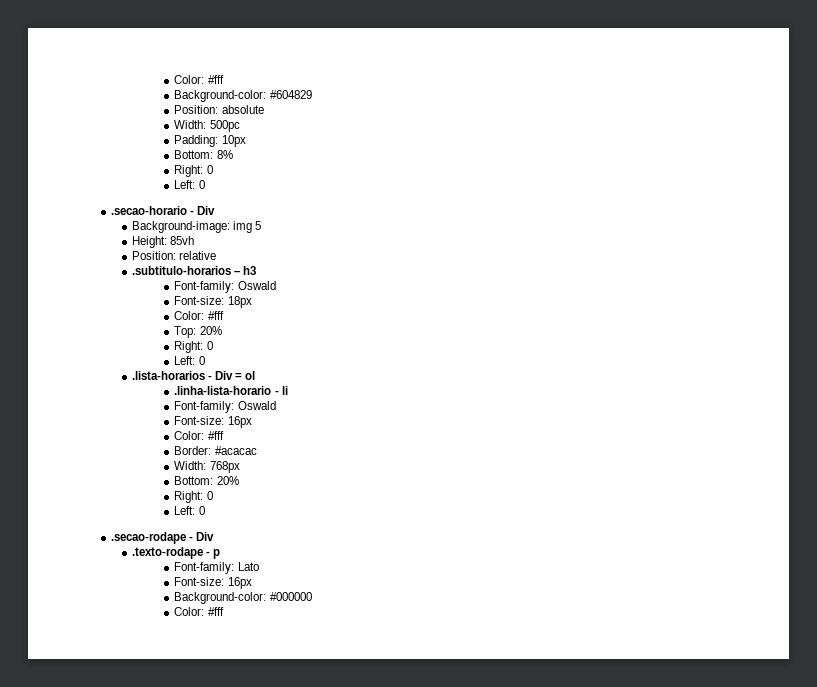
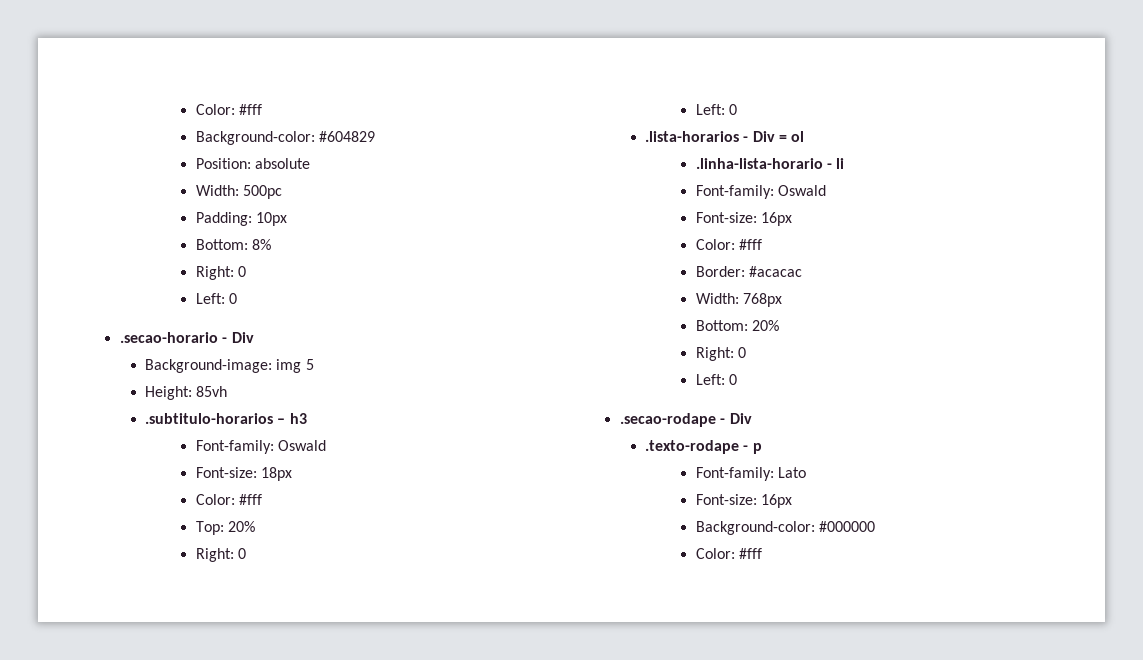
[132,251,217,260] // Position: relative -> (228, 391) none

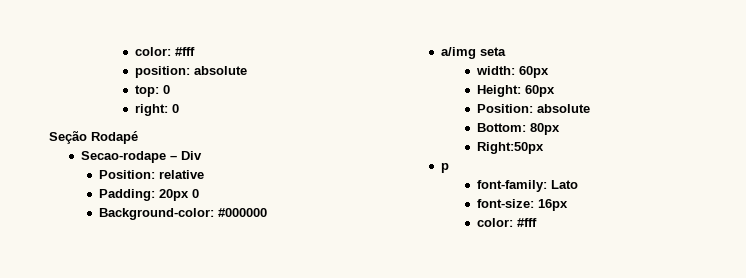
[195,104,263,115] [195,131,376,145] [195,158,311,169] [195,185,283,199] [195,212,288,226] [195,239,272,250] [195,266,247,280] [195,293,238,304] [119,332,254,343] [145,359,314,373] [145,386,228,400] [145,413,307,424] [195,440,327,454] [195,467,293,481] [195,494,263,505] [195,521,256,535] [195,548,247,562] [695,104,738,115] [645,131,805,142] [695,158,845,169] [695,185,827,199] [695,212,793,226] [695,239,763,250] [695,266,803,277] [695,293,783,307] [695,320,780,331] [695,347,747,361] [695,374,738,385] [619,413,752,427] [645,440,762,454] [695,467,807,481] [695,494,793,508] [695,521,876,535] [695,548,763,559] Color: #fff // Background-color: #604829 // Position: absolute // Width: 500pc // Padding: 10px // Bottom: 8% // Right: 0 // Left: 0 // .secao-horario - Div // Background-image: img 5 // Height: 85vh // .subtitulo-horarios – h3 // Font-family: Oswald // Font-size: 18px // Color: #fff // Top: 20% // Right: 0 // Left: 0 // .lista-horarios - Div = ol // .linha-lista-horario - li // Font-family: Oswald // Font-size: 16px // Color: #fff // Border: #acacac // Width: 768px // Bottom: 20% // Right: 0 // Left: 0 // .secao-rodape - Div // .texto-rodape - p // Font-family: Lato // Font-size: 16px // Background-color: #000000 // Color: #fff -> [134,47,195,56] [134,66,247,78] [134,85,170,97] [134,104,179,116] [49,131,138,144] [81,151,203,163] [99,170,205,179] [99,189,200,201] [99,208,268,220] [441,47,507,59] [475,66,549,78] [476,85,555,97] [476,104,590,113] [476,123,560,135] [476,142,544,154] [441,163,450,173] [476,180,578,192] [476,199,568,211] [476,218,537,227] color: #fff // position: absolute // top: 0 // right: 0 // Seção Rodapé // Secao-rodape – Div // Position: relative // Padding: 20px 0 // Background-color: #000000 // a/img seta // width: 60px // Height: 60px // Position: absolute // Bottom: 80px // Right:50px // p // font-family: Lato // font-size: 16px // color: #fff

